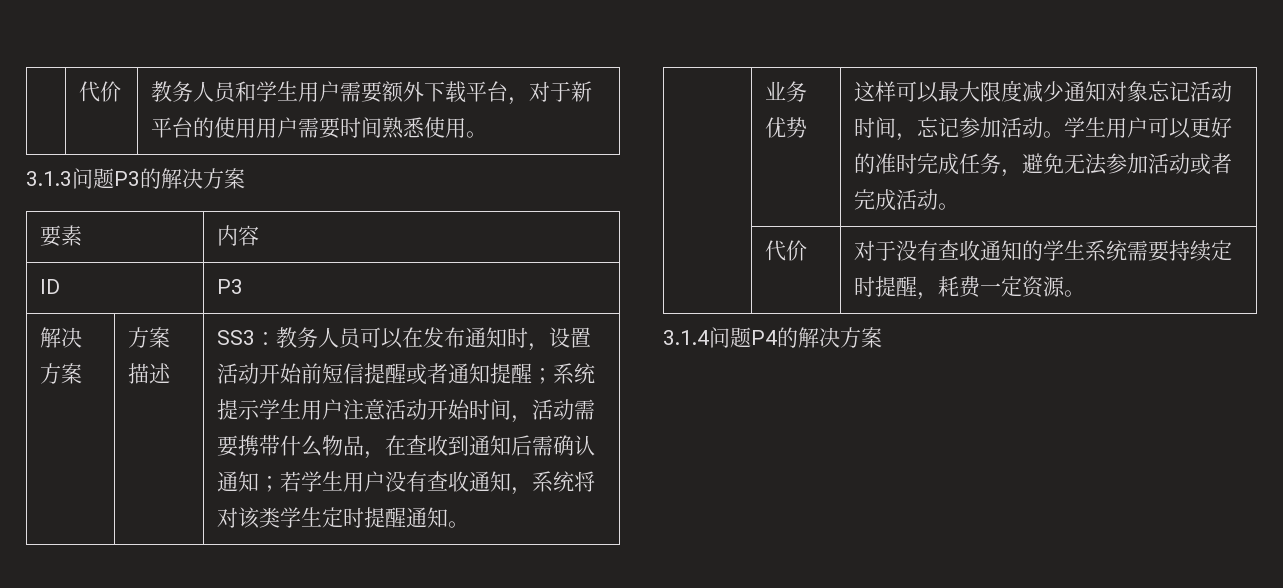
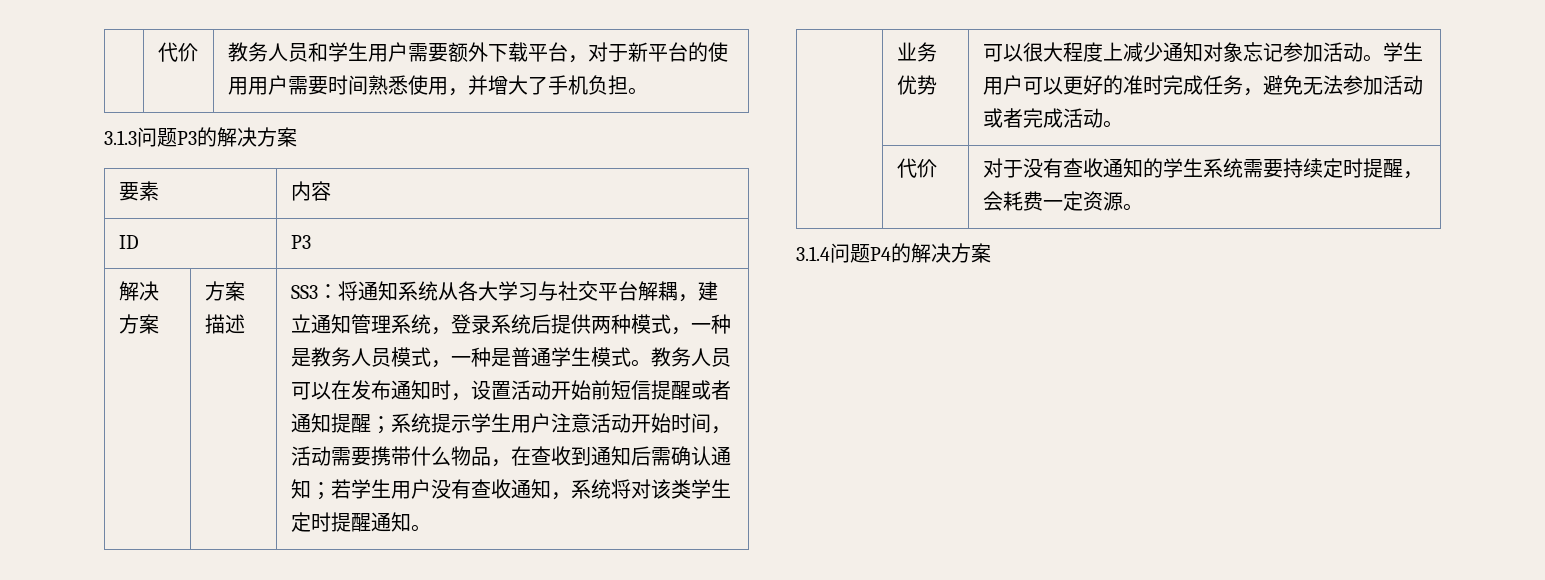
(467, 128) none -> [447,75,628,96] ，并增大了手机负担
(277, 338) none -> [337,281,718,302] [290,314,731,335] [290,347,651,368] 将通知系统从各大学习与社交平台解耦，建立通知管理系统，登录系统后提供两种模式，一种是教务人员模式，一种是普通学生模式。
[854,80,1023,103] 这样可以最大限度 -> [982,42,1123,62] 可以很大程度上
[1190,81,1233,102] [854,117,960,141] 活动时间，忘记 -> (1283, 52) none
(939, 296) none -> [982,191,1003,211] 会

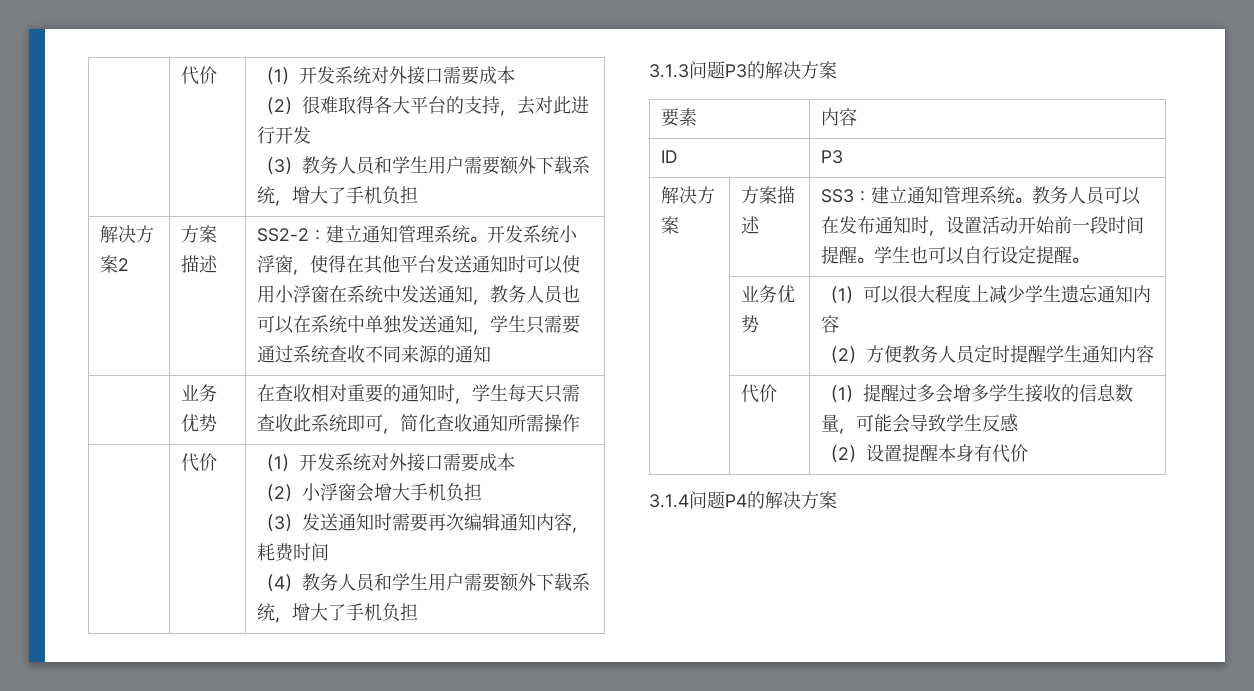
[157,42,198,62] [227,42,728,63] [227,75,648,96] | 代价 | 教务人员和学生用户需要额外下载平台，对于新平台的使用用户需要时间熟悉使用，并增大了手机负担。 -> [180,66,217,85] [256,66,515,85] [256,96,589,116] [256,126,311,144] [256,156,590,175] [256,186,418,206] [99,225,154,243] [99,255,129,273] [180,225,217,243] [180,255,218,273] [256,225,578,243] [256,255,580,275] [256,285,580,305] [256,315,580,335] [256,345,491,363] [180,384,217,402] [180,414,217,432] [256,384,580,404] [256,414,580,434] [180,453,217,472] [256,453,515,472] [256,483,482,502] [256,513,589,533] [256,543,329,562] [256,573,590,592] [256,603,418,623] | 代价 | （1）开发系统对外接口需要成本 // （2）很难取得各大平台的支持，去对此进行开发 // （3）教务人员和学生用户需要额外下载系统，增大了手机负担 // 解决方案2 | 方案描述 | SS2-2：建立通知管理系统。开发系统小浮窗，使得在其他平台发送通知时可以使用小浮窗在系统中发送通知，教务人员也可以在系统中单独发送通知，学生只需要通过系统查收不同来源的通知 // | 业务优势 | 在查收相对重要的通知时，学生每天只需查收此系统即可，简化查收通知所需操作 // | 代价 | （1）开发系统对外接口需要成本 // （2）小浮窗会增大手机负担 // （3）发送通知时需要再次编辑通知内容，耗费时间 // （4）教务人员和学生用户需要额外下载系统，增大了手机负担
[337,281,718,302] [290,314,731,335] [290,347,631,368] 将通知系统从各大学习与社交平台解耦，建立通知管理系统，登录系统后提供两种模式，一种是教务人员模式，一种是普通学生模式 -> [870,186,1015,204] 建立通知管理系统
[610,380,731,400] [290,413,731,434] [290,446,731,467] [290,479,731,500] [290,512,411,532] 短信提醒或者通知提醒；系统提示学生用户注意活动开始时间，活动需要携带什么物品，在查收到通知后需确认通知；若学生用户没有查收通知，系统将对该类学生定时提醒通知 -> [1071,216,1144,234] [820,245,1072,265] 一段时间提醒。学生也可以自行设定提醒
(937, 85) none -> [820,286,863,304] （1）
[1162,42,1423,62] [982,75,1423,96] [982,108,1123,128] [896,158,937,178] [982,158,1423,179] [982,191,1143,211] 通知对象忘记参加活动。学生用户可以更好的准时完成任务，避免无法参加活动或者完成活动。 // | 代价 | 对于没有查收通知的学生系统需要持续定时提醒，会耗费一定资源。 -> [1024,284,1151,303] [820,315,839,333] [820,344,1154,364] [740,384,777,403] [820,384,1133,403] [820,414,1019,434] [820,444,1028,463] 学生遗忘通知内容 // （2）方便教务人员定时提醒学生通知内容 // | 代价 | （1）提醒过多会增多学生接收的信息数量，可能会导致学生反感 // （2）设置提醒本身有代价

